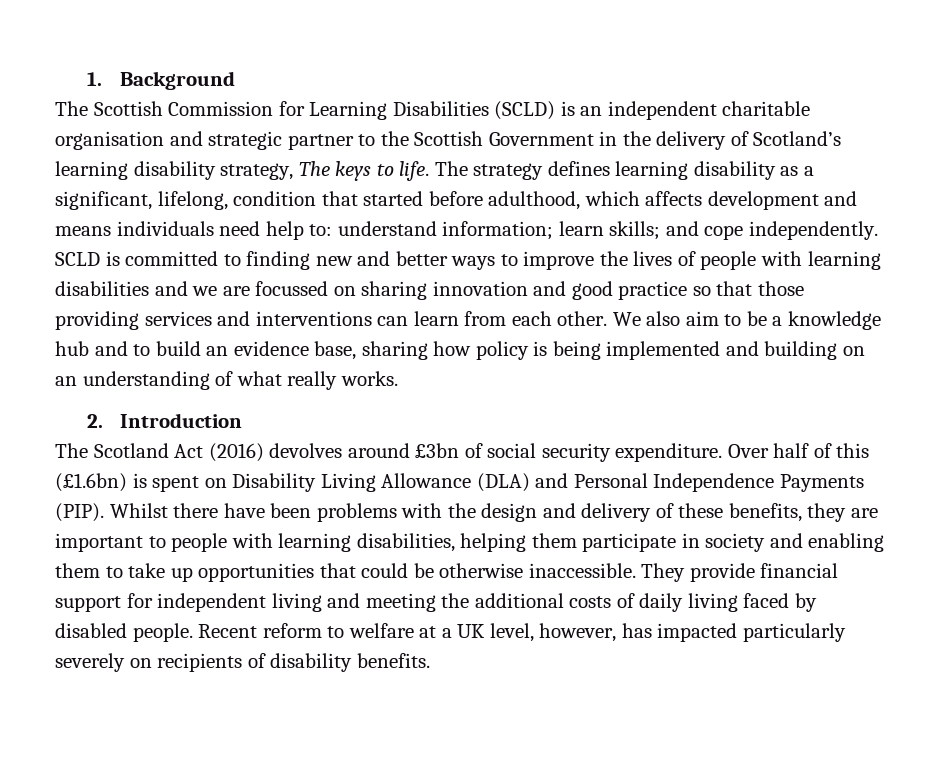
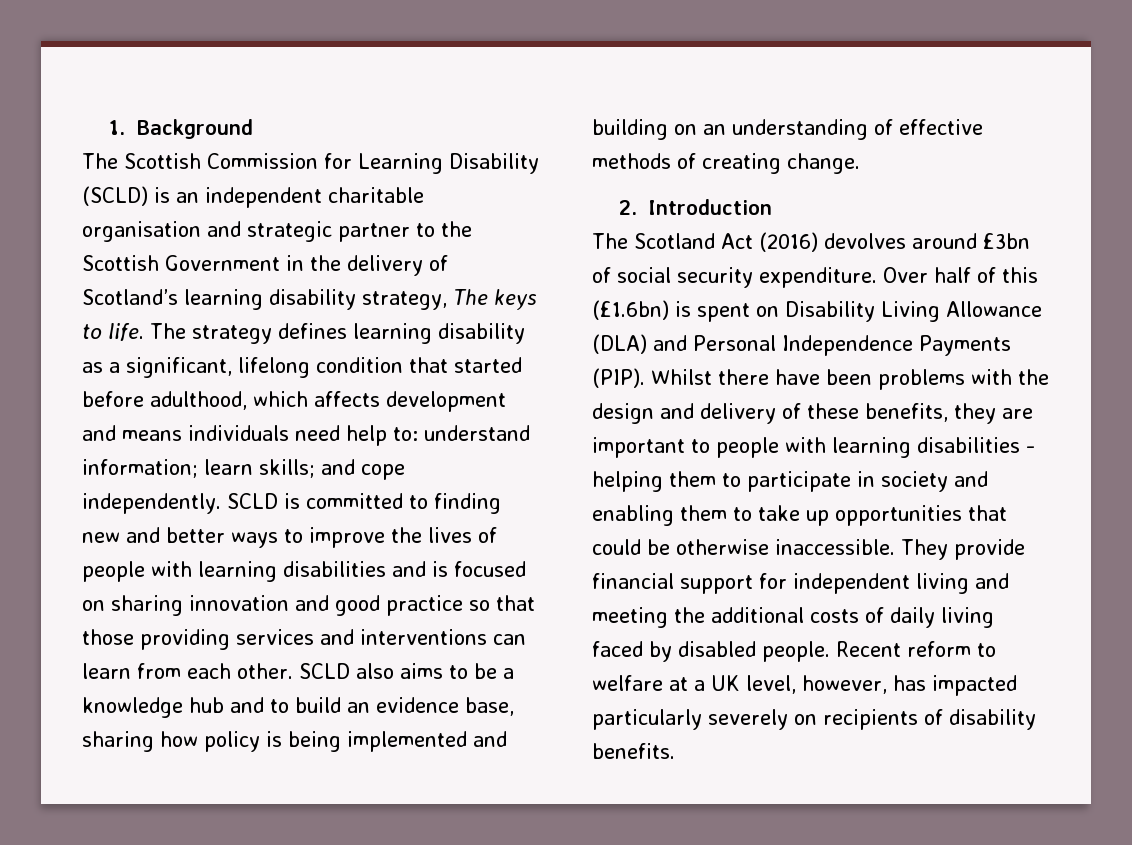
[392,101,489,116] Disabilities -> [449,153,539,174] Disability
[157,191,228,210] lifelong, -> [238,357,310,378] lifelong
[192,281,329,296] we are focussed -> [432,561,526,577] is focused
[612,311,719,326] We also aim -> [298,663,443,679] SCLD also aims
[236,371,398,390] what really works. -> [899,119,983,135] [592,153,860,174] effective methods of creating change.
[356,533,455,552] disabilities, -> [917,437,1035,453] disabilities -
(577, 540) none -> [722,473,741,487] to

